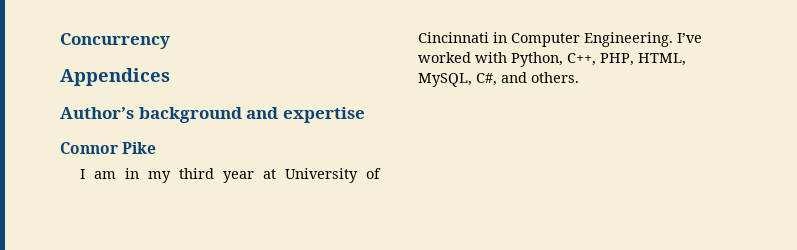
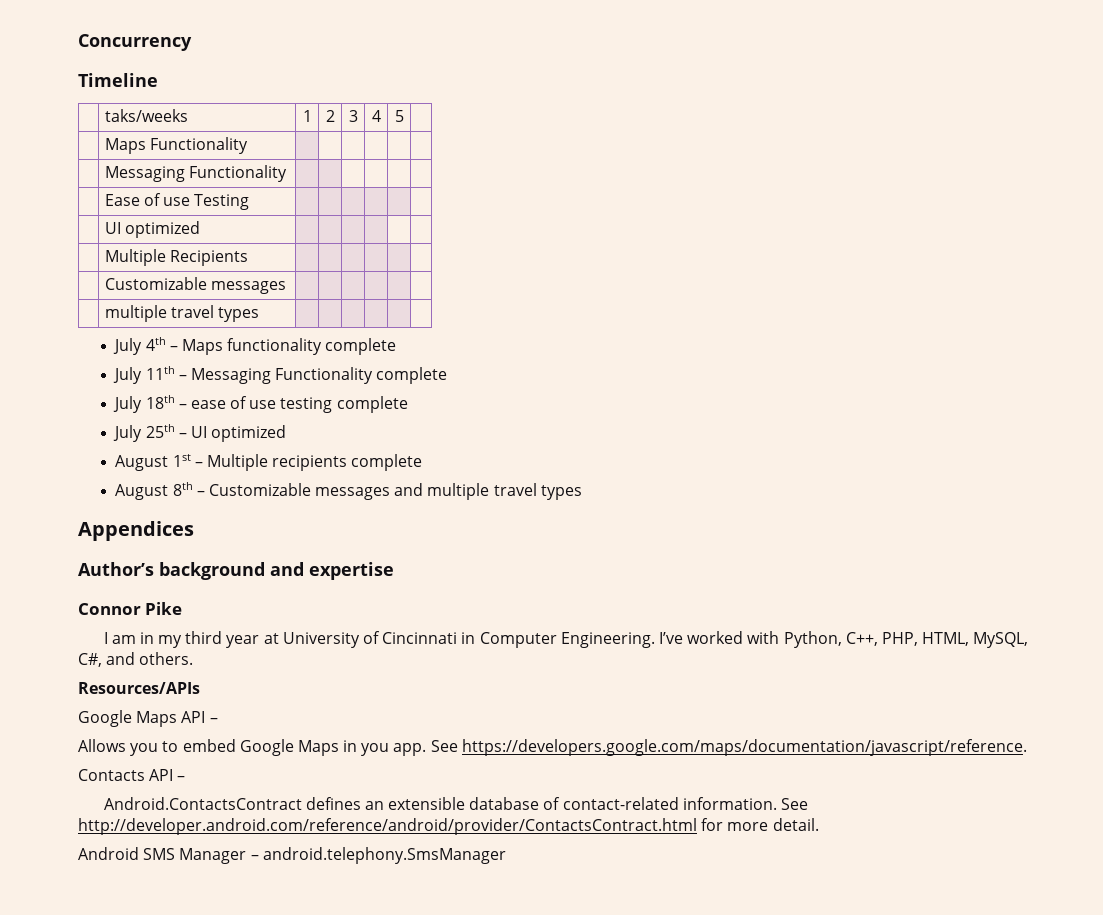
(170, 41) none -> [78,73,158,87] [104,109,188,122] [303,110,313,122] [326,110,336,122] [349,110,359,122] [372,110,382,122] [395,110,405,122] [104,137,248,154] [104,165,287,182] [104,193,250,210] [104,221,200,238] [104,249,248,266] [104,277,286,294] [104,305,259,322] [113,337,397,355] [113,366,448,384] [113,395,408,413] [113,424,287,442] [115,454,423,471] [115,482,582,500] // Timeline // | taks/weeks | 1 | 2 | 3 | 4 | 5 | // | Maps Functionality | | | | | | // | Messaging Functionality | | | | | | // | Ease of use Testing | | | | | | // | UI optimized | | | | | | // | Multiple Recipients | | | | | | // | Customizable messages | | | | | | // | multiple travel types | | | | | | // July 4th – Maps functionality complete // July 11th – Messaging Functionality complete // July 18th – ease of use testing complete // July 25th – UI optimized // August 1st – Multiple recipients complete // August 8th – Customizable messages and multiple travel types
(579, 77) none -> [78,682,200,694] [78,710,218,727] [78,739,1027,756] [78,769,186,781] [103,797,809,810] [78,818,819,835] [78,847,506,864] // Resources/APIs // Google Maps API – // Allows you to embed Google Maps in you app. See https://developers.google.com/maps/documentation/javascript/reference. // Contacts API – // Android.ContactsContract defines an extensible database of contact-related information. See http://developer.android.com/reference/android/provider/ContactsContract.html for more detail. // Android SMS Manager – android.telephony.SmsManager

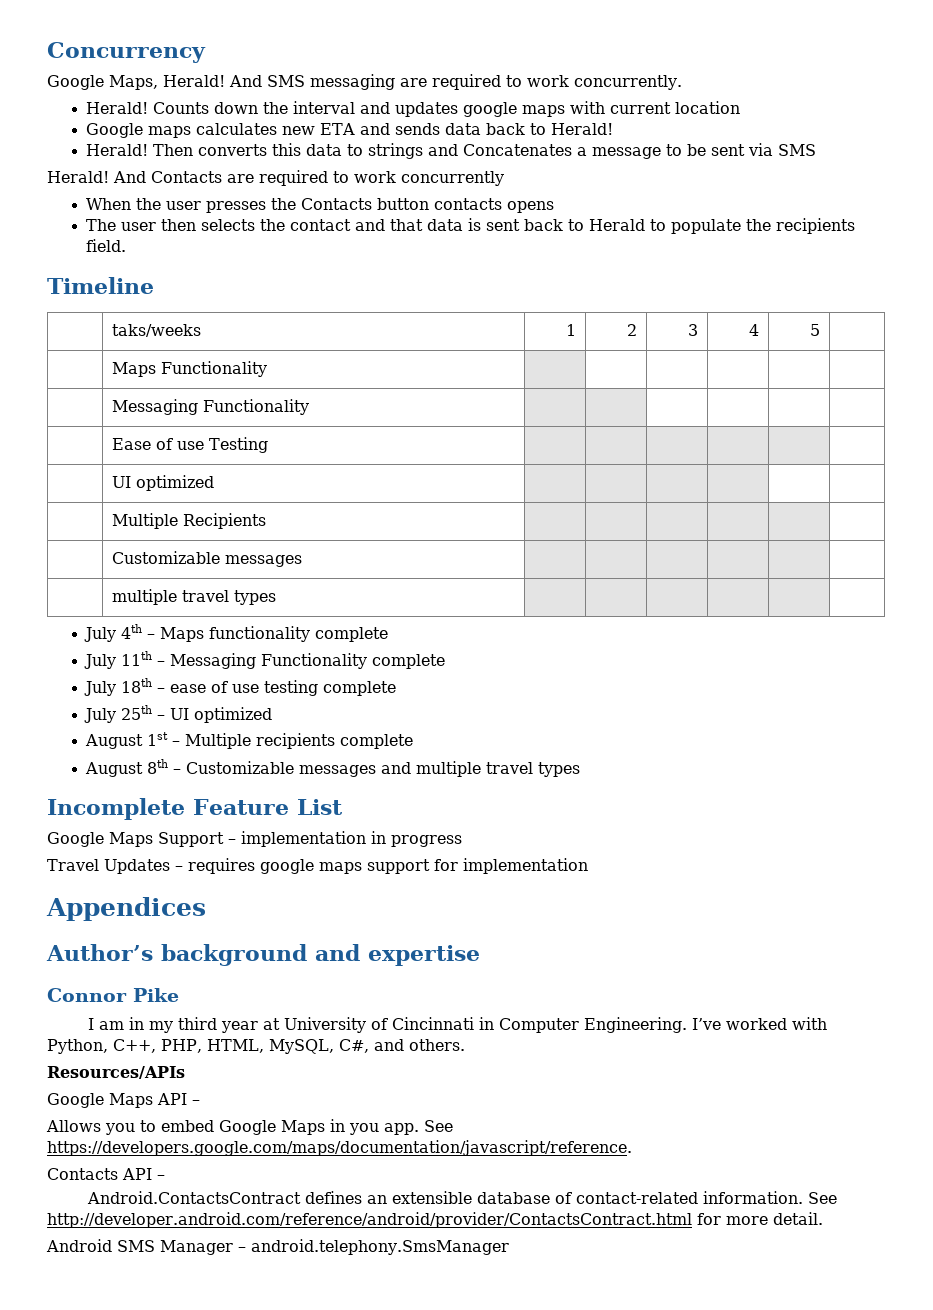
(192, 42) none -> [47,74,682,90] [86,101,741,117] [86,123,614,138] [86,143,817,159] [47,170,504,186] [86,198,555,213] [86,218,856,234] [86,239,127,252] // Google Maps, Herald! And SMS messaging are required to work concurrently. // Herald! Counts down the interval and updates google maps with current location // Google maps calculates new ETA and sends data back to Herald! // Herald! Then converts this data to strings and Concatenates a message to be sent via SMS // Herald! And Contacts are required to work concurrently // When the user presses the Contacts button contacts opens // The user then selects the contact and that data is sent back to Herald to populate the recipients field.
(582, 492) none -> [47,798,343,820] [47,831,462,847] [47,858,588,874] // Incomplete Feature List // Google Maps Support – implementation in progress // Travel Updates – requires google maps support for implementation

